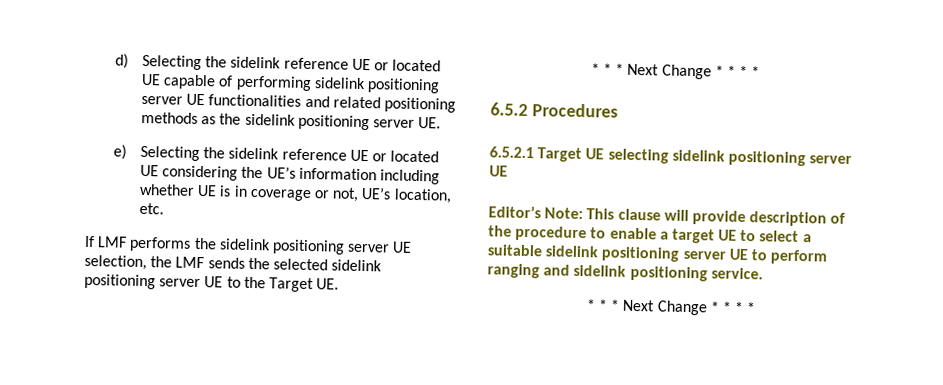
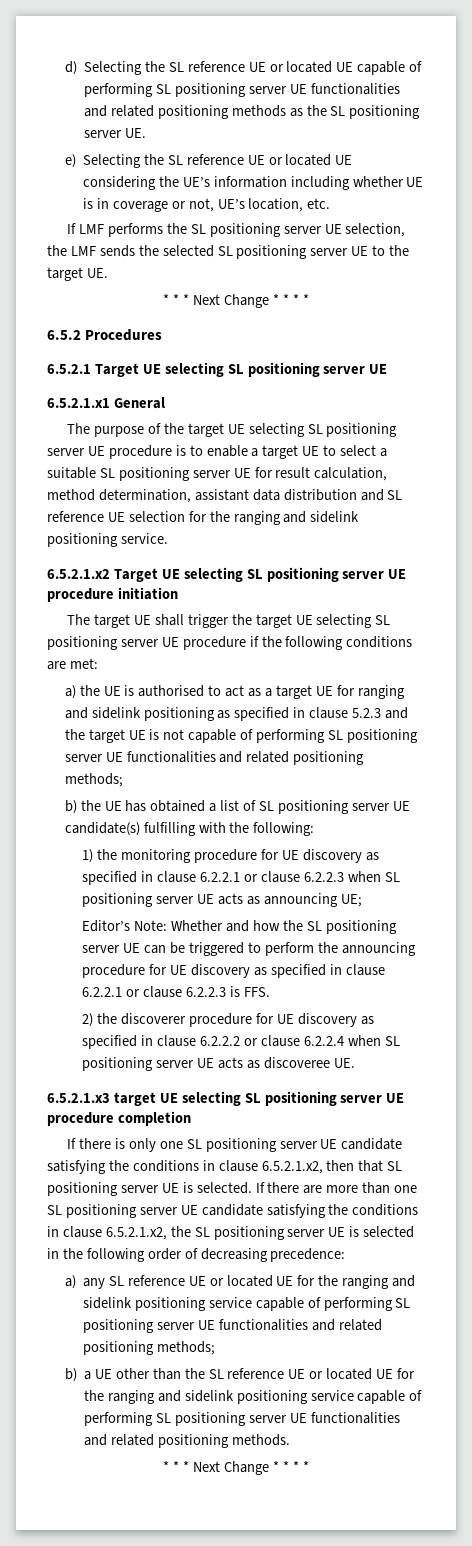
[230,56,282,69] sidelink -> [168,62,184,72] SL
[313,77,366,90] sidelink -> [155,84,171,94] SL
[244,113,296,126] sidelink -> [330,106,346,116] SL
[228,147,280,160] sidelink -> [167,155,183,165] SL
[218,238,271,251] sidelink -> [190,224,206,234] SL
[331,259,383,272] sidelink -> [217,246,233,256] SL
[268,277,314,293] Target -> [47,267,83,281] target
[671,149,725,162] sidelink -> [227,364,244,374] SL
[488,205,847,227] [488,225,588,242] Editor’s Note: This clause will provide description of the procedure -> [47,397,165,409] [67,423,398,437] [47,445,186,459] 6.5.2.1.x1 General // The purpose of the target UE selecting SL positioning server UE procedure is
[545,245,828,265] sidelink positioning server UE to perform -> [99,467,388,481] [47,489,403,503] [47,511,230,522] SL positioning server UE for result calculation, method determination, assistant data distribution and SL reference UE selection for the
(763, 273) none -> [47,567,407,582] [47,587,178,602] [67,614,391,628] [47,636,413,650] [47,658,98,670] [64,685,405,699] [64,707,409,721] [64,729,418,743] [64,751,365,765] [64,773,123,787] [64,800,410,814] [64,822,315,836] [82,849,379,863] [82,871,400,885] [82,893,362,907] [82,920,397,934] [82,942,416,956] [82,964,385,978] [82,986,270,998] [82,1013,374,1027] [82,1035,400,1049] [82,1057,355,1071] [47,1091,405,1106] [47,1111,191,1126] [67,1138,403,1152] [47,1160,403,1174] [47,1182,418,1196] [47,1204,419,1218] [47,1226,415,1240] [47,1248,346,1262] [64,1275,416,1289] [82,1297,411,1311] [82,1319,382,1333] [82,1341,215,1355] [64,1368,416,1382] [83,1390,423,1404] [83,1412,400,1426] [83,1434,290,1448] // 6.5.2.1.x2 Target UE selecting SL positioning server UE procedure initiation // The target UE shall trigger the target UE selecting SL positioning server UE procedure if the following conditions are met: // a) the UE is authorised to act as a target UE for ranging and sidelink positioning as specified in clause 5.2.3 and the target UE is not capable of performing SL positioning server UE functionalities and related positioning methods; // b) the UE has obtained a list of SL positioning server UE candidate(s) fulfilling with the following: // 1) the monitoring procedure for UE discovery as specified in clause 6.2.2.1 or clause 6.2.2.3 when SL positioning server UE acts as announcing UE; // Editor’s Note: Whether and how the SL positioning server UE can be triggered to perform the announcing procedure for UE discovery as specified in clause 6.2.2.1 or clause 6.2.2.3 is FFS. // 2) the discoverer procedure for UE discovery as specified in clause 6.2.2.2 or clause 6.2.2.4 when SL positioning server UE acts as discoveree UE. // 6.5.2.1.x3 target UE selecting SL positioning server UE procedure completion // If there is only one SL positioning server UE candidate satisfying the conditions in clause 6.5.2.1.x2, then that SL positioning server UE is selected. If there are more than one SL positioning server UE candidate satisfying the conditions in clause 6.5.2.1.x2, the SL positioning server UE is selected in the following order of decreasing precedence: // a) any SL reference UE or located UE for the ranging and sidelink positioning service capable of performing SL positioning server UE functionalities and related positioning methods; // b) a UE other than the SL reference UE or located UE for the ranging and sidelink positioning service capable of performing SL positioning server UE functionalities and related positioning methods.

